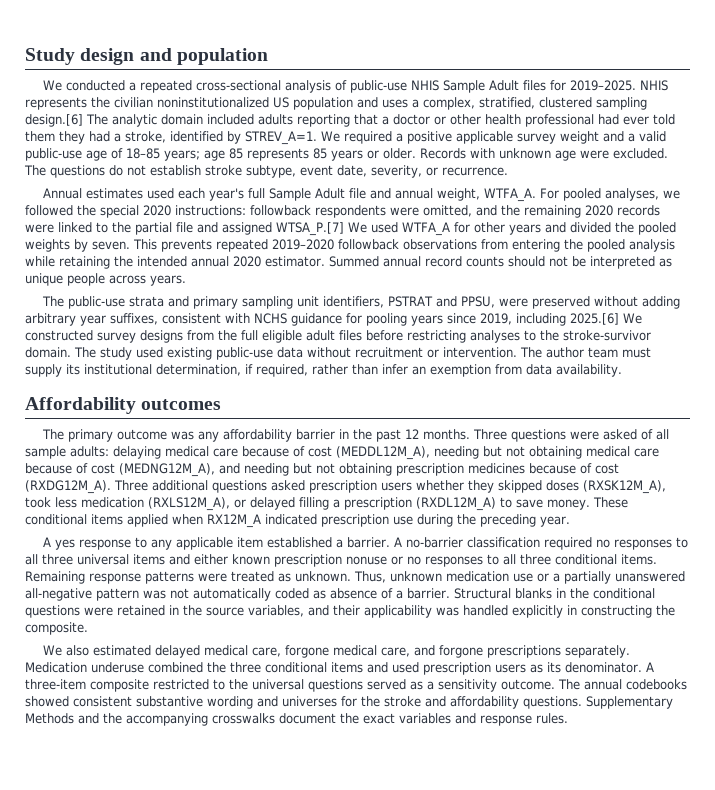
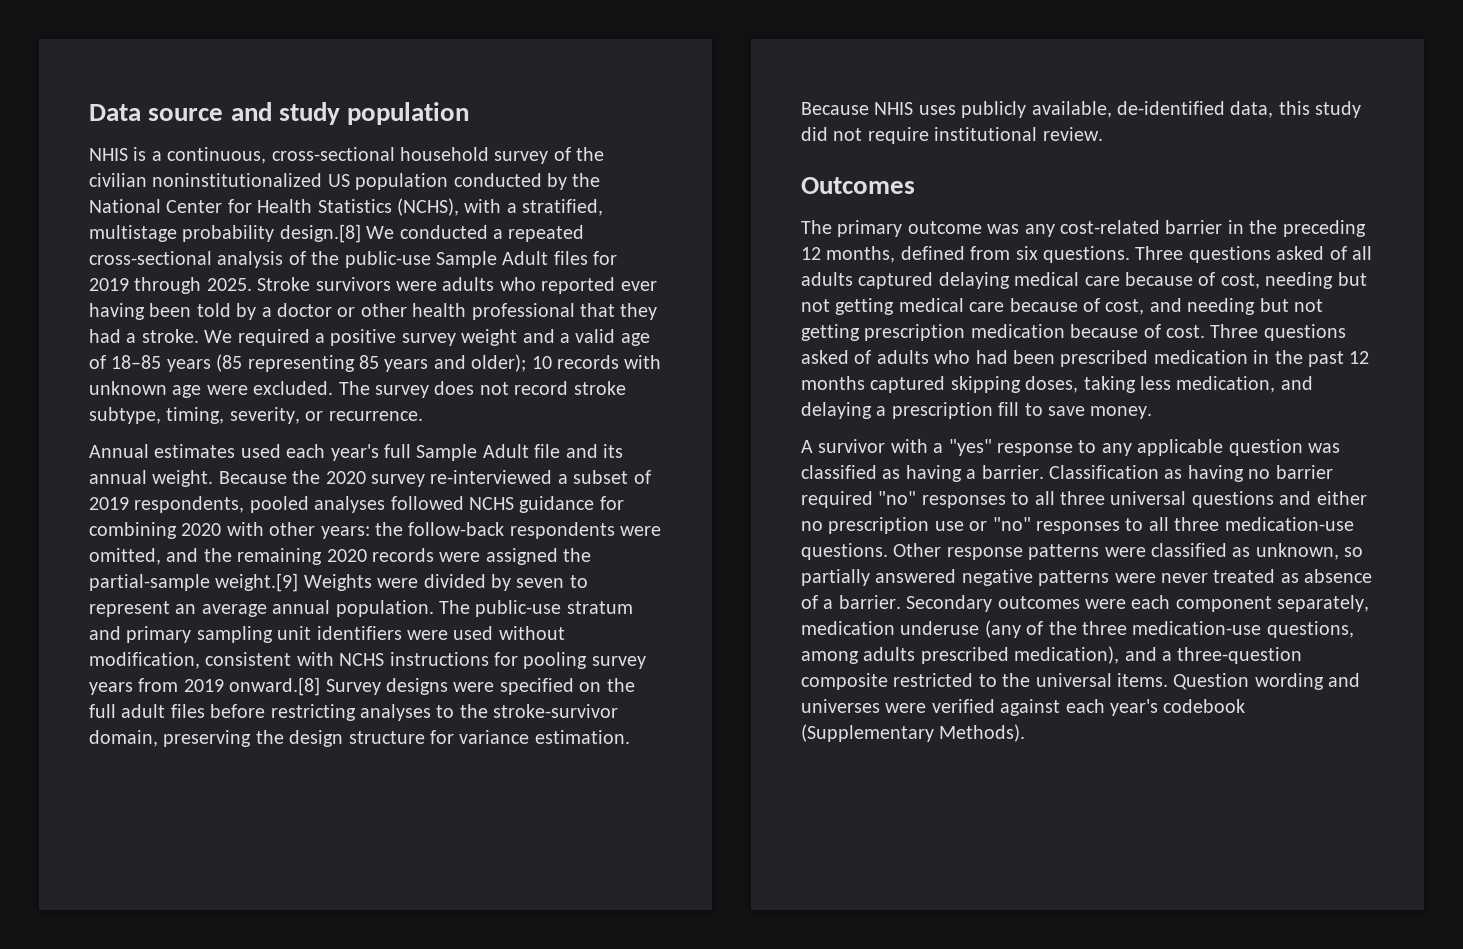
[25,48,268,65] Study design and population // -> [89,102,470,125] [89,147,605,164] [89,173,601,190] [89,198,604,216] [89,224,361,243] Data source and study population // NHIS is a continuous, cross-sectional household survey of the civilian noninstitutionalized US population conducted by the National Center for Health Statistics (NCHS), with a stratified, multistage probability design.[8]
[349,80,439,93] public-use NHIS -> [311,251,431,268] the public-use
[569,80,668,91] [25,97,647,110] [25,114,378,127] 2019–2025. NHIS represents the civilian noninstitutionalized US population and uses a complex, stratified, clustered sampling design.[6] The analytic domain included adults reporting that -> [89,277,657,294] [89,303,257,320] 2019 through 2025. Stroke survivors were adults who reported ever having been told by
[598,114,675,125] [25,131,317,145] had ever told them they had a stroke, identified by STREV_A=1. -> [580,303,658,320] [89,329,199,343] that they had a stroke.
[456,131,513,144] applicable -> (397, 337) none
[25,148,82,161] public-use -> (616, 336) none
[164,148,466,161] years; age 85 represents 85 years or older. Records -> [166,354,619,372] years (85 representing 85 years and older); 10 records
[50,165,367,178] questions do not establish stroke subtype, event date, -> [375,381,626,398] [89,407,225,424] survey does not record stroke subtype, timing,
[394,188,680,202] [25,205,311,218] annual weight, WTFA_A. For pooled analyses, we followed the special 2020 instructions: followback -> [602,444,623,458] [89,470,651,487] [89,496,624,513] [89,522,505,539] its annual weight. Because the 2020 survey re-interviewed a subset of 2019 respondents, pooled analyses followed NCHS guidance for combining 2020 with other years: the follow-back
[58,222,676,236] [25,239,675,252] [25,256,672,269] [25,273,186,286] linked to the partial file and assigned WTSA_P.[7] We used WTFA_A for other years and divided the pooled weights by seven. This prevents repeated 2019–2020 followback observations from entering the pooled analysis while retaining the intended annual 2020 estimator. Summed annual record counts should not be interpreted as unique people across years. // -> [485,548,592,565] [89,573,588,592] [89,600,434,617] assigned the partial-sample weight.[9] Weights were divided by seven to represent an average annual population.
[128,296,164,307] strata -> [566,601,633,614] stratum
[322,296,680,309] [25,313,158,326] identifiers, PSTRAT and PPSU, were preserved without adding arbitrary year suffixes, -> [316,626,565,640] [89,652,200,669] identifiers were used without modification,
[291,313,342,326] guidance -> [389,652,489,666] instructions
[411,313,642,326] [25,330,214,343] years since 2019, including 2025.[6] We constructed survey designs from -> [591,656,646,669] [89,677,602,696] survey years from 2019 onward.[8] Survey designs were specified on
[262,330,302,343] eligible -> (116, 711) none
[25,347,651,360] [25,364,622,377] [25,397,222,414] domain. The study used existing public-use data without recruitment or intervention. The author team must supply its institutional determination, if required, rather than infer an exemption from data availability. // Affordability outcomes -> [89,730,630,747] [801,101,1362,118] [801,127,1103,144] [801,177,915,194] domain, preserving the design structure for variance estimation. Because NHIS uses publicly available, de-identified data, this study did not require institutional review. // Outcomes
[222,429,292,442] affordability -> [1060,220,1160,234] cost-related
[375,429,599,442] past 12 months. Three questions were -> [1282,220,1366,237] [801,246,1271,263] preceding 12 months, defined from six questions. Three questions
[25,446,109,459] sample adults: -> [801,272,934,289] adults captured
[308,446,659,460] [25,463,215,477] cost (MEDDL12M_A), needing but not obtaining medical care because of cost (MEDNG12M_A), -> [1220,272,1367,289] [801,298,1145,315] cost, needing but not getting medical care because of cost,
[339,463,619,476] [25,480,666,494] [25,497,329,511] obtaining prescription medicines because of cost (RXDG12M_A). Three additional questions asked prescription users whether they skipped doses (RXSK12M_A), took less medication (RXLS12M_A), or delayed filling -> [801,324,1346,341] [801,350,1370,367] [801,376,1313,393] [801,402,872,419] getting prescription medication because of cost. Three questions asked of adults who had been prescribed medication in the past 12 months captured skipping doses, taking less medication, and delaying
[416,497,496,511] (RXDL12M_A) -> [998,402,1020,416] fill
[592,497,628,508] [25,514,570,528] [42,537,610,550] These conditional items applied when RX12M_A indicated prescription use during the preceding year. // A yes response to any applicable item established a barrier. A no-barrier classification required no -> [801,439,1340,456] [801,465,1333,482] [801,491,917,508] // A survivor with a "yes" response to any applicable question was classified as having a barrier. Classification as having no barrier required "no"
[133,554,165,565] items -> [1191,491,1274,508] questions
[232,554,657,567] [25,571,685,584] [25,588,655,601] [25,605,675,618] [25,622,88,635] [42,645,630,658] [25,662,654,675] [25,679,86,690] known prescription nonuse or no responses to all three conditional items. Remaining response patterns were treated as unknown. Thus, unknown medication use or a partially unanswered all-negative pattern was not automatically coded as absence of a barrier. Structural blanks in the conditional questions were retained in the source variables, and their applicability was handled explicitly in constructing the composite. // We also estimated delayed medical care, forgone medical care, and forgone prescriptions separately. Medication underuse combined the three conditional items and used prescription users as its denominator. A three-item -> [801,517,1354,534] [801,543,1364,560] [801,569,1373,586] [801,595,1370,612] [801,620,1354,638] [801,646,1303,664] no prescription use or "no" responses to all three medication-use questions. Other response patterns were classified as unknown, so partially answered negative patterns were never treated as absence of a barrier. Secondary outcomes were each component separately, medication underuse (any of the three medication-use questions, among adults prescribed medication), and a three-question
[308,679,687,692] [25,696,673,709] [25,713,568,726] questions served as a sensitivity outcome. The annual codebooks showed consistent substantive wording and universes for the stroke and affordability questions. Supplementary Methods and the accompanying crosswalks document the exact variables and response rules. -> [1117,673,1361,690] [801,699,1246,716] [801,724,1026,742] items. Question wording and universes were verified against each year's codebook (Supplementary Methods).

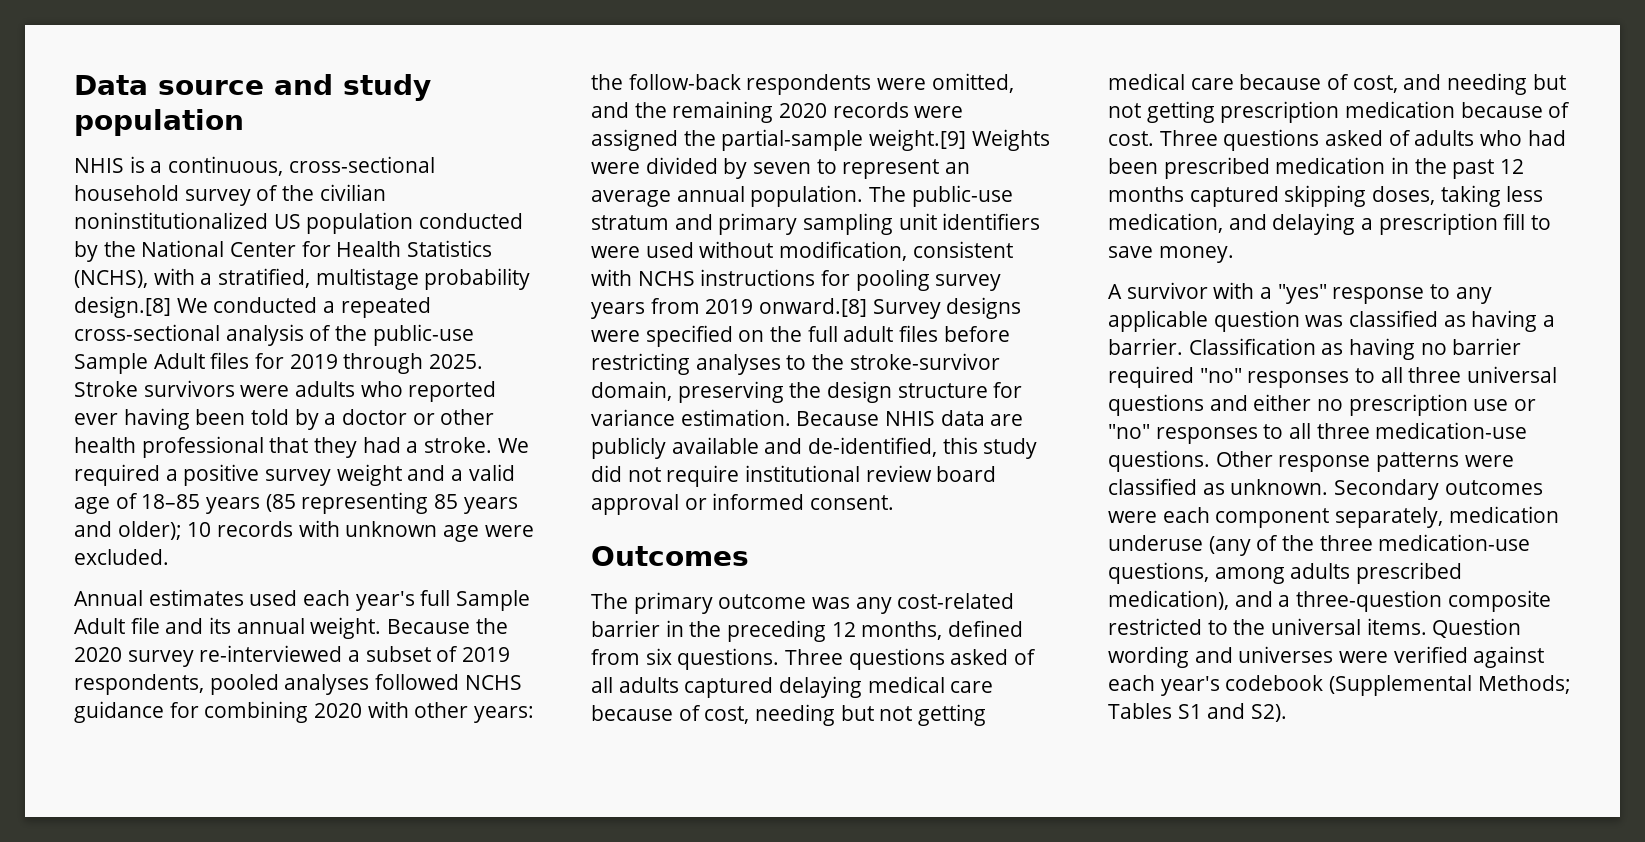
[338,381,626,398] [89,407,423,424] The survey does not record stroke subtype, timing, severity, or recurrence. -> (169, 557) none
[918,101,1274,118] uses publicly available, de-identified data, -> [940,410,1024,426] [591,437,938,459] data are publicly available and de-identified,
[1042,127,1103,141] review. -> [865,465,997,482] [591,493,895,515] review board approval or informed consent.
[1255,543,1364,560] [801,569,1373,586] [801,595,901,609] unknown, so partially answered negative patterns were never treated as absence of a barrier. -> [1230,479,1329,495] unknown.
[801,724,1026,742] (Supplementary Methods). -> [1329,675,1571,696] [1108,703,1287,722] (Supplemental Methods; Tables S1 and S2).

